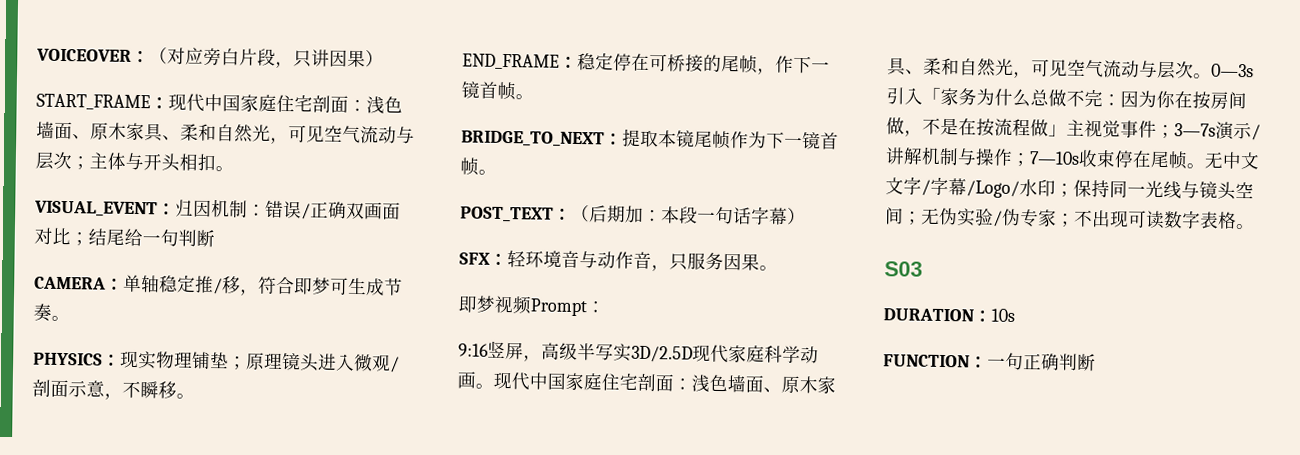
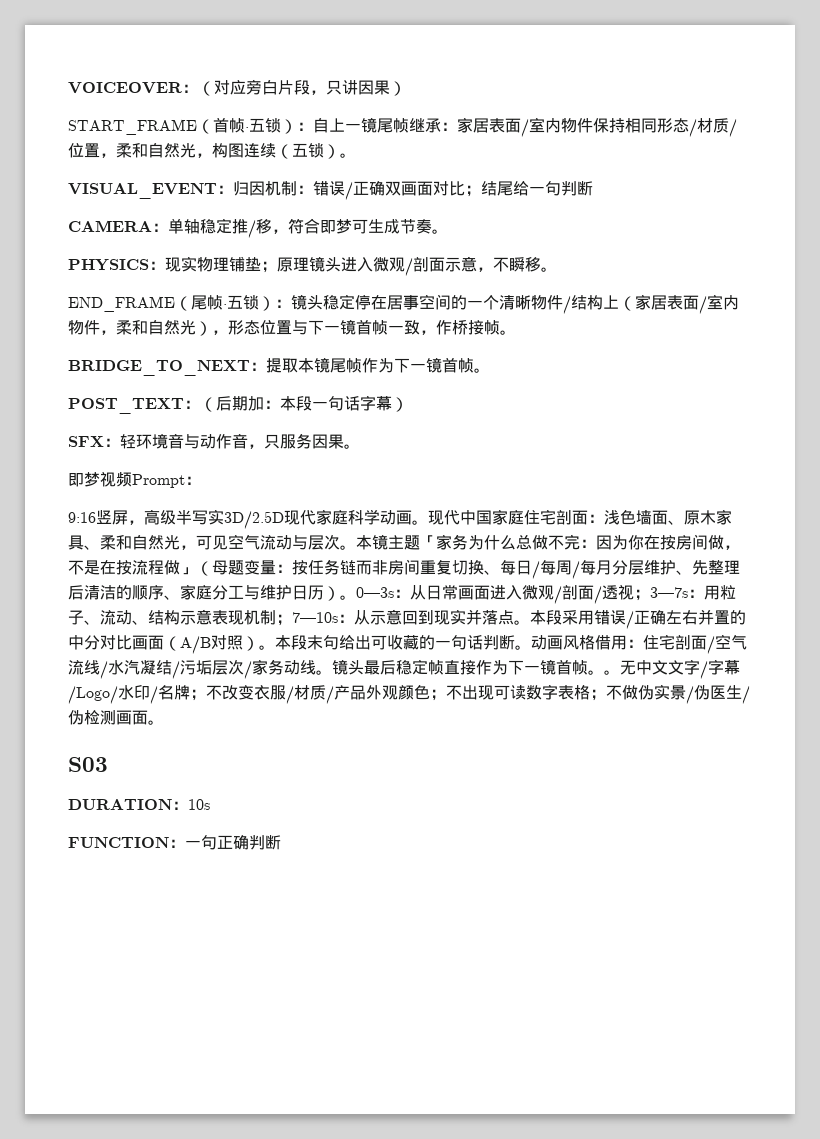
[150,93,403,115] [36,121,415,145] [35,151,216,172] ：现代中国家庭住宅剖面：浅色墙面、原木家具、柔和自然光，可见空气流动与层次；主体与开头相扣 -> [197,117,737,137] [68,143,340,159] （首帧·五锁）：自上一镜尾帧继承：家居表面/室内物件保持相同形态/材质/位置，柔和自然光，构图连续（五锁）
[559,52,830,75] [461,80,498,99] ：稳定停在可桥接的尾帧，作下一镜首 -> [175,294,739,314] [68,319,484,336] （尾帧·五锁）：镜头稳定停在居事空间的一个清晰物件/结构上（家居表面/室内物件，柔和自然光），形态位置与下一镜首帧一致，作桥接
[1211,63,1254,78] [886,87,923,105] 0—3s引入 -> [356,534,420,550] 本镜主题
[1066,119,1261,141] [885,146,1188,170] 主视觉事件；3—7s演示/讲解机制与操作；7—10s收束停在尾帧 -> [196,559,740,579] [68,584,736,604] [68,609,746,629] [68,634,747,654] [68,659,604,679] （母题变量：按任务链而非房间重复切换、每日/每周/每月分层维护、先整理后清洁的顺序、家庭分工与维护日历）。0—3s：从日常画面进入微观/剖面/透视；3—7s：用粒子、流动、结构示意表现机制；7—10s：从示意回到现实并落点。本段采用错误/正确左右并置的中分对比画面（A/B对照）。本段末句给出可收藏的一句话判断。动画风格借用：住宅剖面/空气流线/水汽凝结/污垢层次/家务动线。镜头最后稳定帧直接作为下一镜首帧。
[1055,179,1254,200] [885,207,1057,228] ；保持同一光线与镜头空间；无伪实验/伪专家 -> [150,685,430,704] /名牌；不改变衣服/材质/产品外观颜色
(1237, 220) none -> [590,684,750,704] [68,710,148,725] ；不做伪实景/伪医生/伪检测画面

